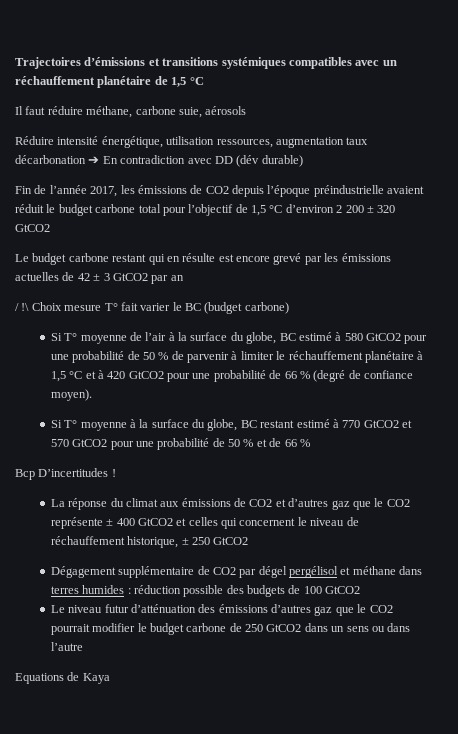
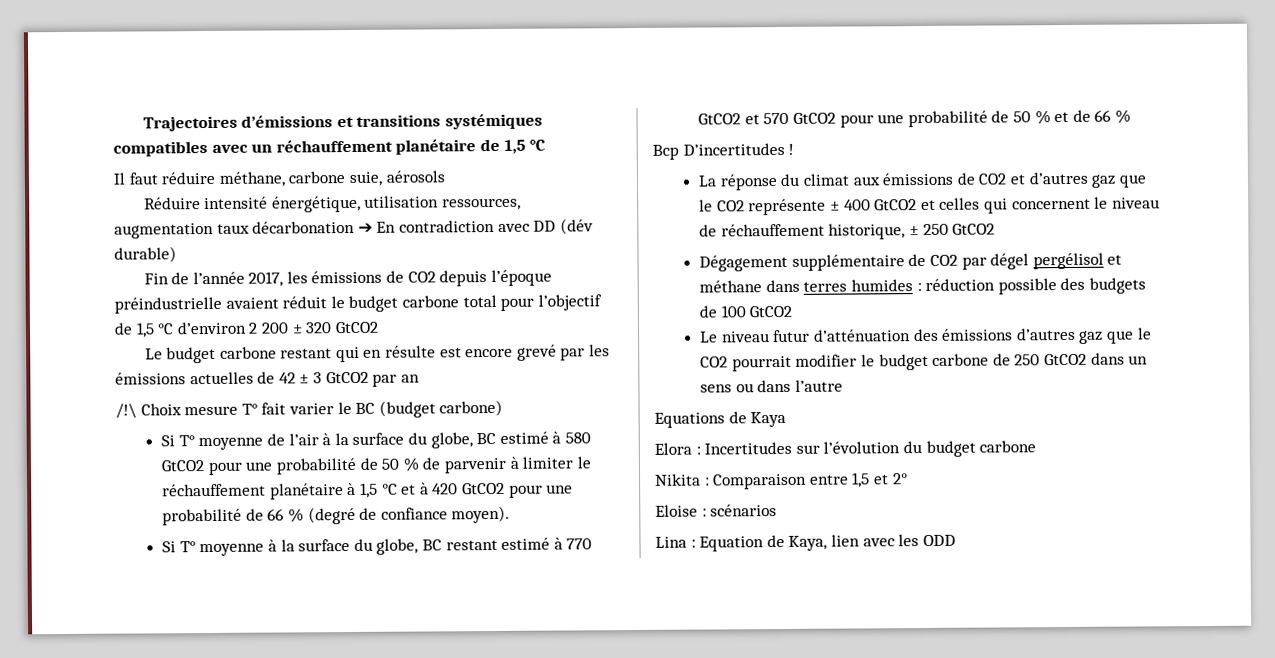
[15,303,30,311] / !\ -> [115,403,137,419] /!\
(110, 678) none -> [654,440,1037,457] [655,472,908,490] [655,504,778,517] [655,534,956,552] // Elora : Incertitudes sur l’évolution du budget carbone // Nikita : Comparaison entre 1,5 et 2° // Eloise : scénarios // Lina : Equation de Kaya, lien avec les ODD

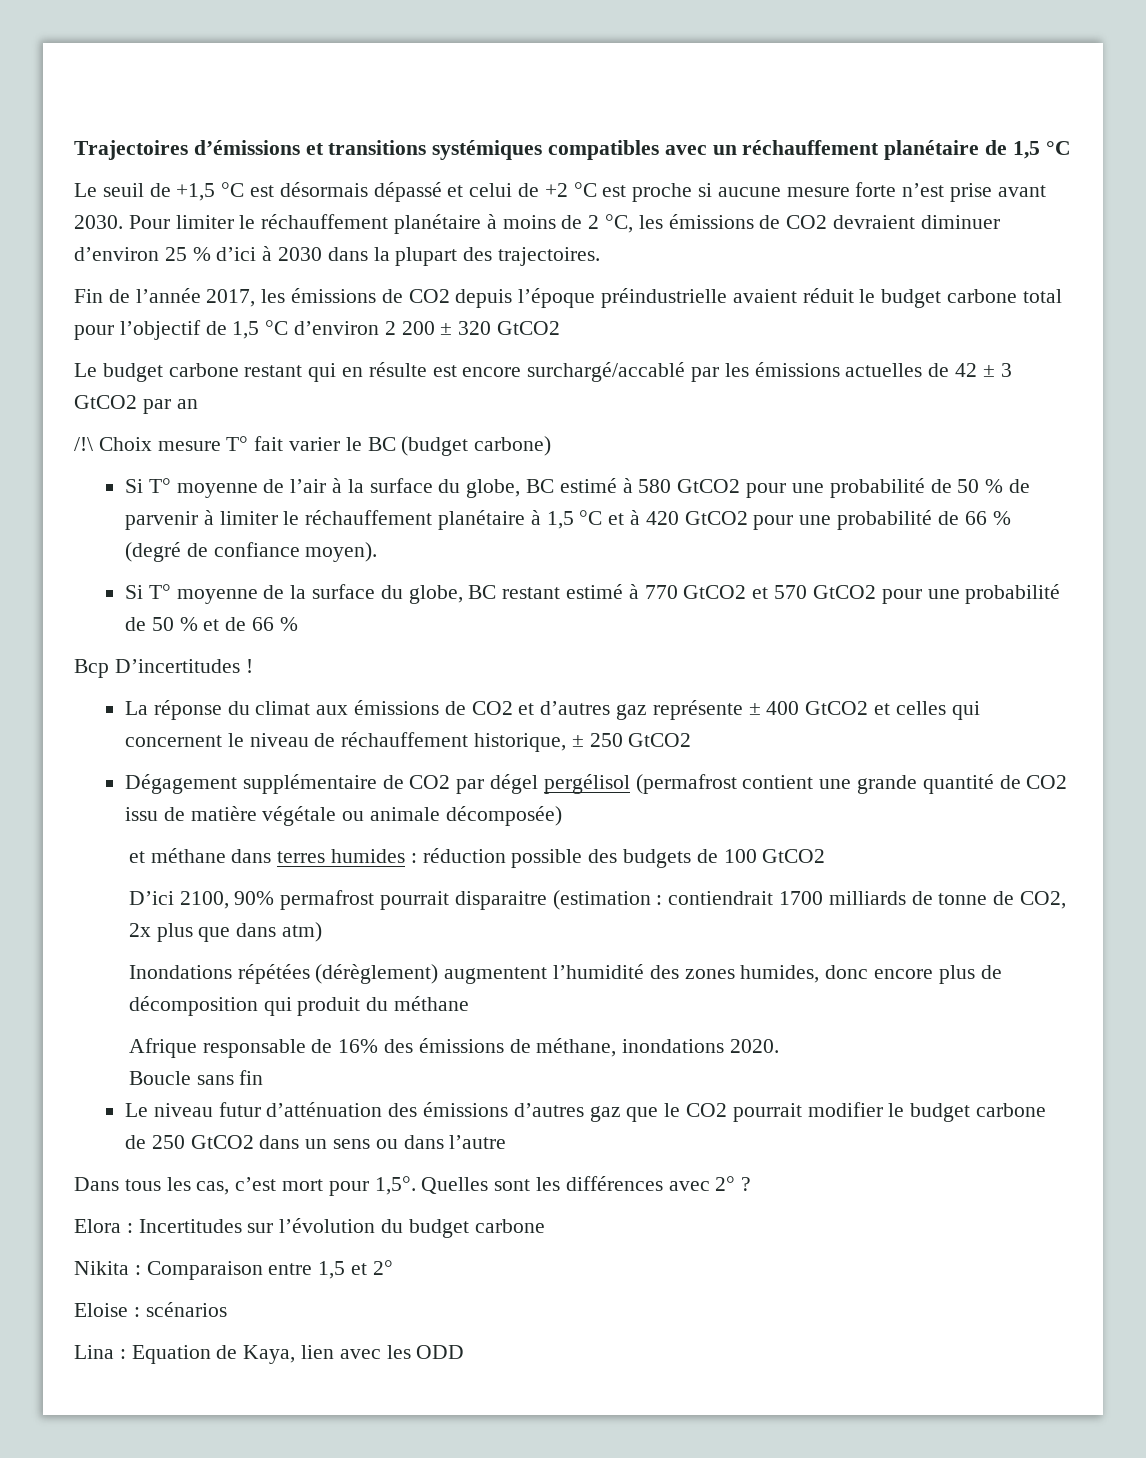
[113,170,445,187] [143,195,521,213] [114,218,594,239] [114,246,177,263] Il faut réduire méthane, carbone suie, aérosols // Réduire intensité énergétique, utilisation ressources, augmentation taux décarbonation ➔ En contradiction avec DD (dév durable) -> [74,182,1046,202] [74,214,1000,234] [74,246,601,266] Le seuil de +1,5 °C est désormais dépassé et celui de +2 °C est proche si aucune mesure forte n’est prise avant 2030. Pour limiter le réchauffement planétaire à moins de 2 °C, les émissions de CO2 devraient diminuer d’environ 25 % d’ici à 2030 dans la plupart des trajectoires.
[516,344,557,361] grevé -> [527,362,686,382] surchargé/accablé
[268,539,278,552] à -> [263,585,285,599] de
[1118,174,1147,188] [699,199,745,212] que le CO2 -> (648, 712) none
(1104, 261) none -> [635,774,1068,794] [125,806,562,826] (permafrost contient une grande quantité de CO2 issu de matière végétale ou animale décomposée) //
(793, 311) none -> [128,890,1066,910] [128,922,322,942] [128,964,1002,984] [128,996,469,1016] [128,1038,779,1058] [128,1070,264,1085] // D’ici 2100, 90% permafrost pourrait disparaitre (estimation : contiendrait 1700 milliards de tonne de CO2, 2x plus que dans atm) // Inondations répétées (dérèglement) augmentent l’humidité des zones humides, donc encore plus de décomposition qui produit du méthane // Afrique responsable de 16% des émissions de méthane, inondations 2020. // Boucle sans fin
[654,411,787,428] Equations de Kaya -> [74,1176,752,1196] Dans tous les cas, c’est mort pour 1,5°. Quelles sont les différences avec 2° ?

